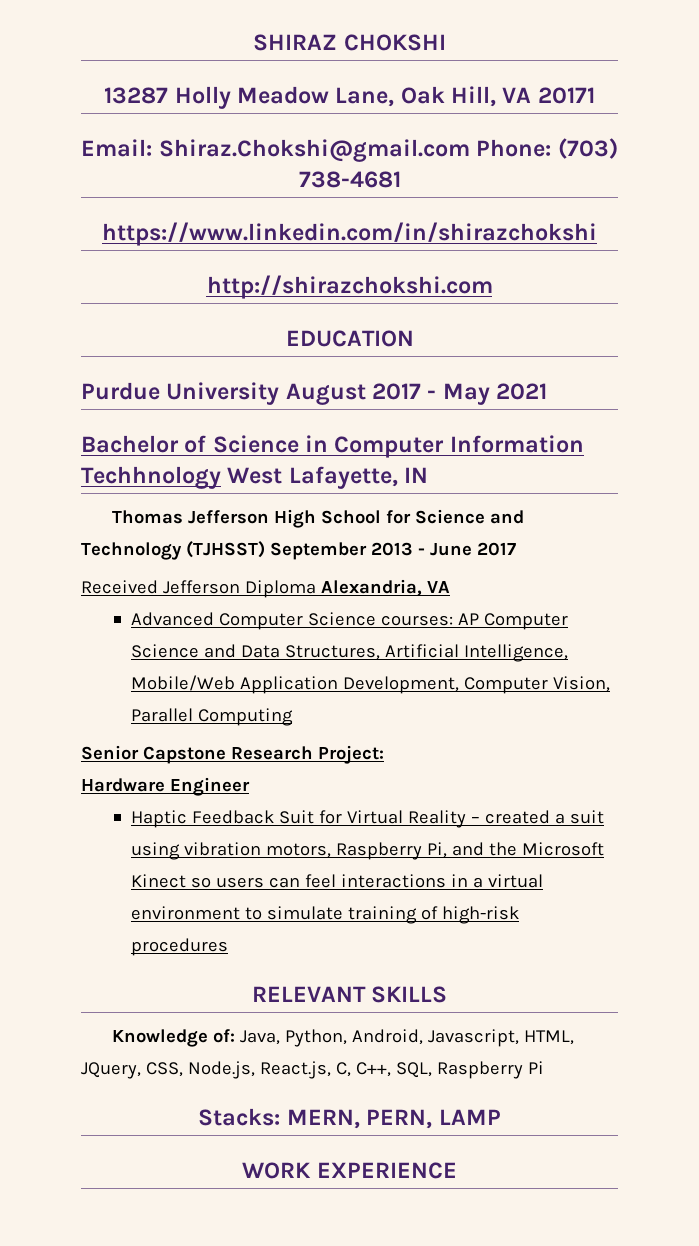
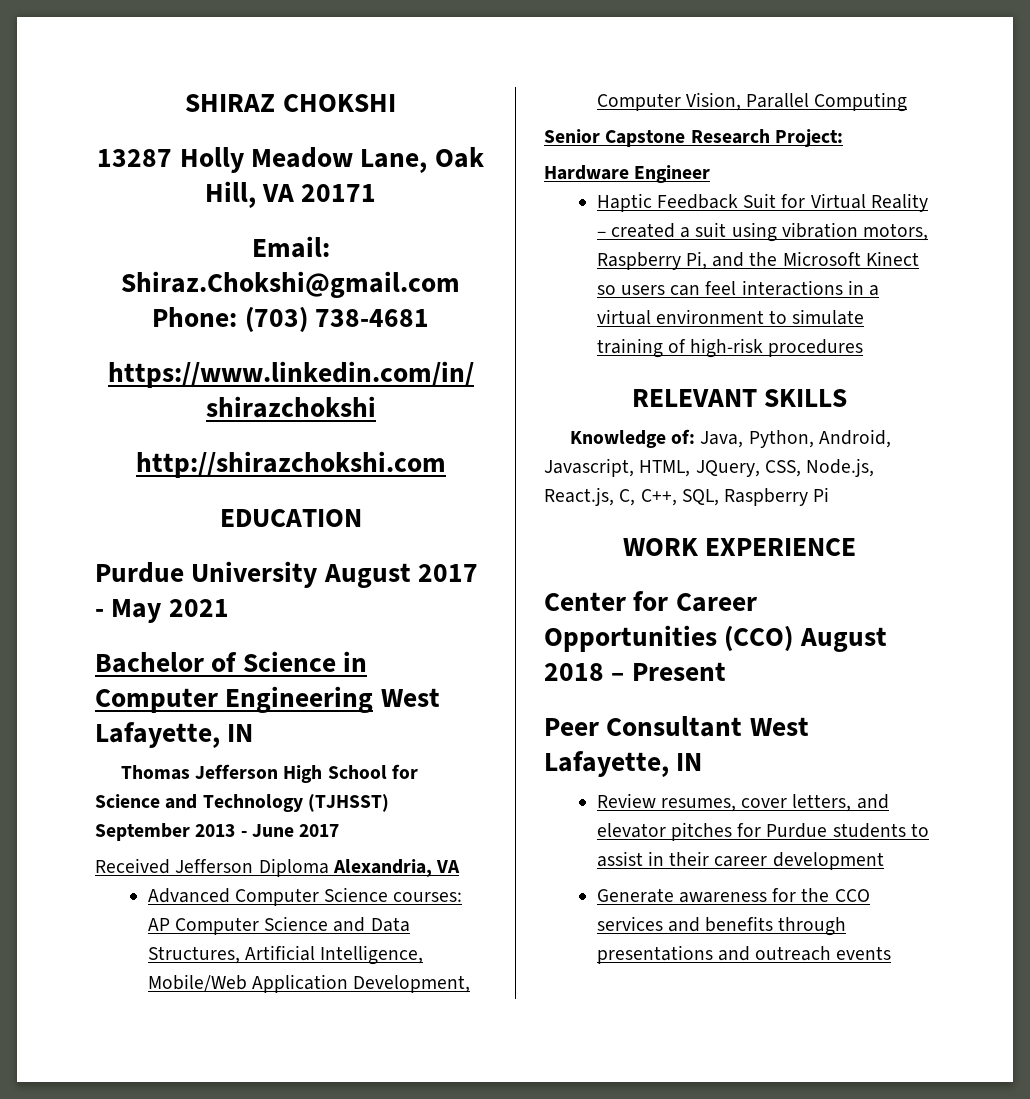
[449,435,584,453] [81,466,221,489] Information Techhnology -> [225,686,374,713] Engineering
[198,1108,501,1129] [242,1162,457,1179] Stacks: MERN, PERN, LAMP // WORK EXPERIENCE -> [622,538,857,556] [544,591,757,612] [544,625,887,652] [544,662,726,681] [544,716,809,737] [544,751,703,777] [596,793,889,812] [596,822,930,841] [596,851,884,870] [596,888,870,903] [596,916,847,936] [596,945,892,964] WORK EXPERIENCE // Center for Career Opportunities (CCO) August 2018 – Present // Peer Consultant West Lafayette, IN // Review resumes, cover letters, and elevator pitches for Purdue students to assist in their career development // Generate awareness for the CCO services and benefits through presentations and outreach events

